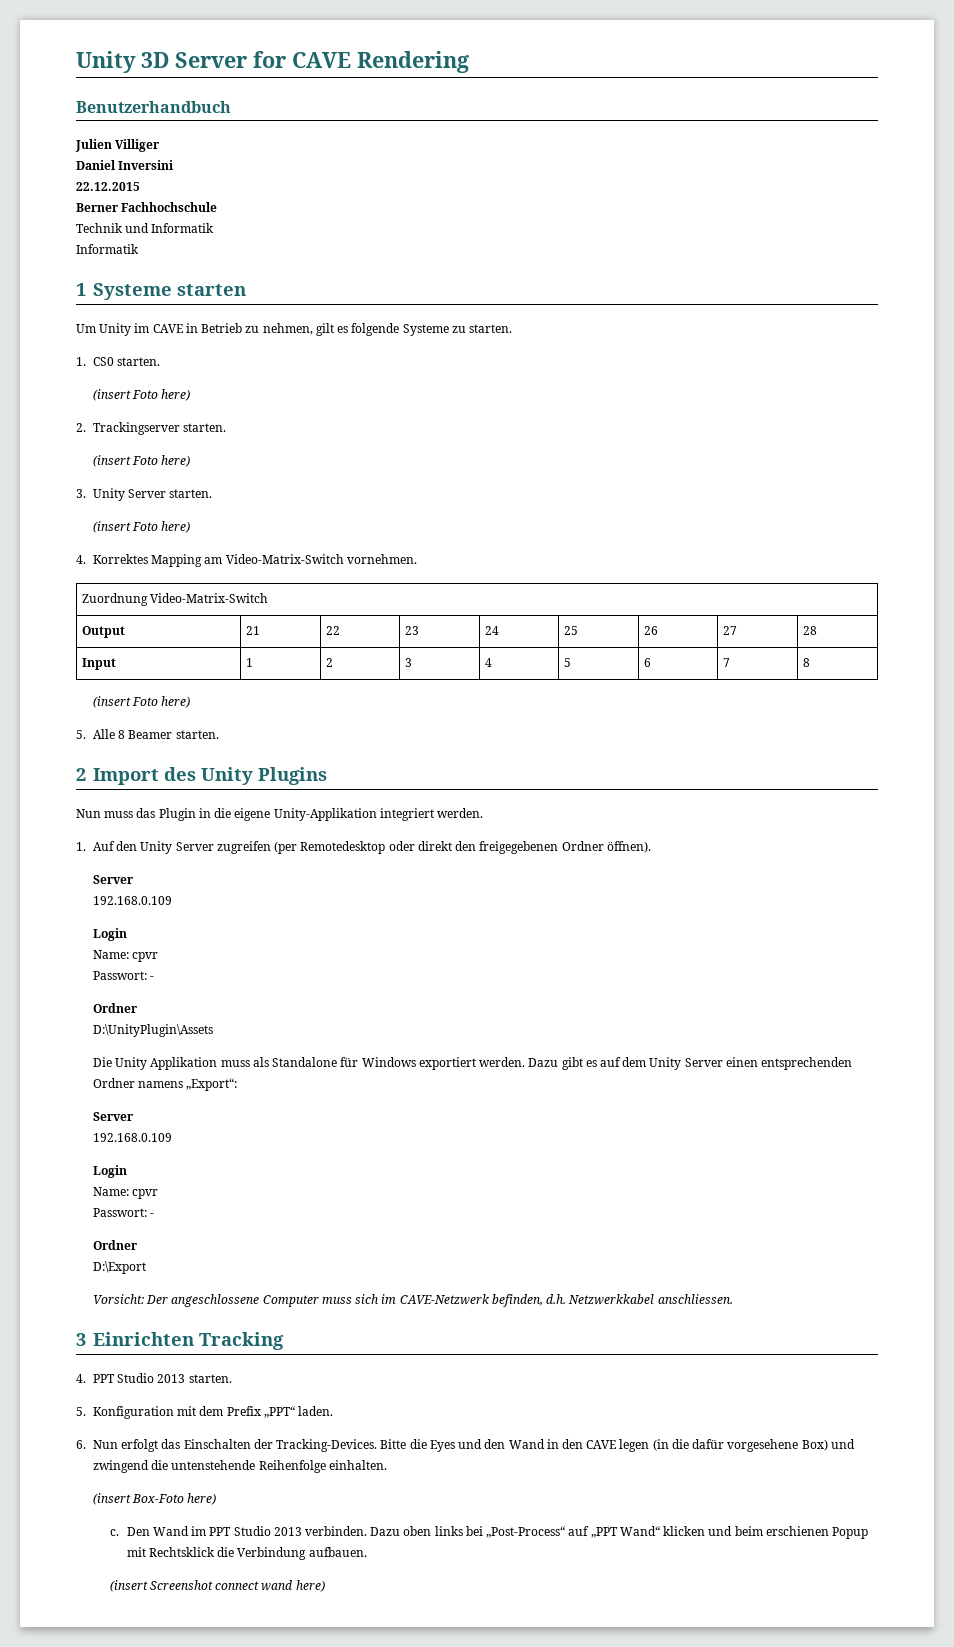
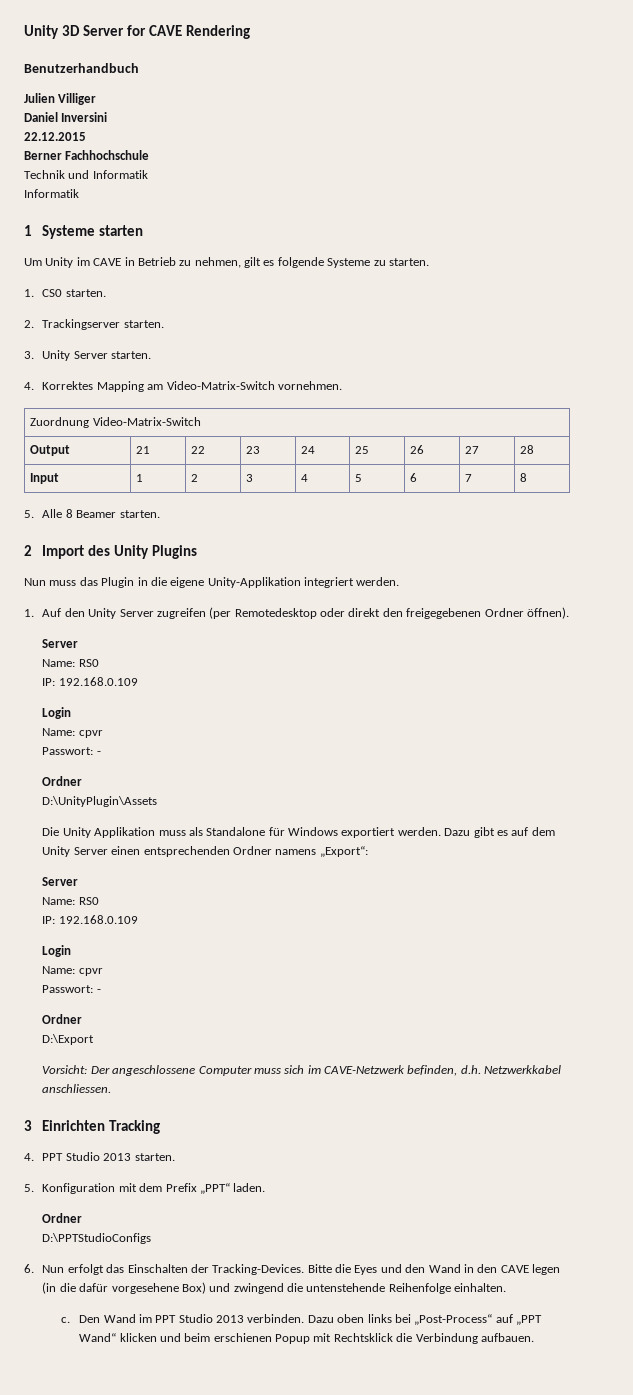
[92,389,191,401] // (insert Foto here) -> (106, 293) none
[92,455,191,467] // (insert Foto here) -> (164, 324) none
[92,521,191,533] // (insert Foto here) -> (152, 355) none
[92,696,191,708] // (insert Foto here) -> (528, 477) none
(134, 879) none -> [42,659,99,667] [42,678,56,686] Name: RS0 // IP:
(134, 1116) none -> [42,897,99,905] [42,916,56,924] Name: RS0 // IP:
(334, 1411) none -> [42,1213,83,1223] [42,1233,152,1244] // Ordner // D:\PPTStudioConfigs
[92,1493,217,1505] // (insert Box-Foto here) -> (507, 1287) none
[109,1580,325,1592] // (insert Screenshot connect wand here) -> (534, 1337) none

